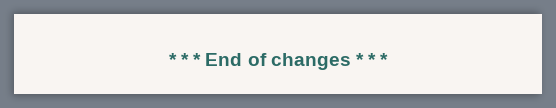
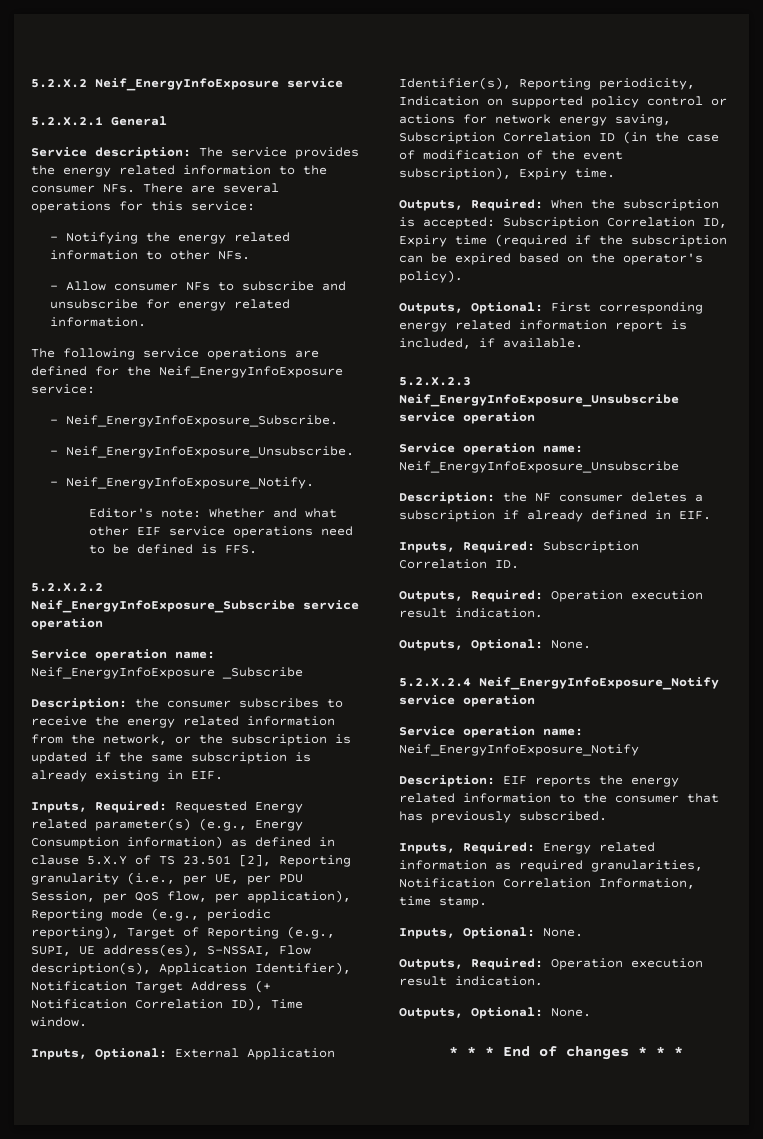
(168, 59) none -> [31,78,343,91] [31,116,167,126] [31,147,359,159] [31,165,327,177] [31,183,279,193] [31,201,255,213] [50,232,291,244] [50,250,251,260] [50,281,347,291] [50,299,291,311] [50,317,147,327] [31,348,319,360] [31,366,343,378] [31,384,95,394] [50,415,339,427] [50,446,355,458] [50,477,315,489] [89,508,338,518] [89,526,354,538] [89,544,258,554] [31,583,103,592] [31,600,359,613] [31,618,103,630] [31,649,215,661] [31,667,303,679] [31,698,343,710] [31,716,335,728] [31,734,351,746] [31,752,311,764] [31,770,223,782] [31,801,303,813] [31,818,303,831] [31,836,335,849] [31,854,351,867] [31,872,303,885] [31,890,351,903] [31,908,271,921] [31,926,335,939] [31,944,311,957] [31,962,351,975] [31,980,271,993] [31,998,303,1011] [31,1017,87,1027] [31,1048,335,1060] [399,77,695,90] [399,96,727,108] [399,114,671,126] [399,131,719,144] [399,150,623,160] [399,167,615,180] [399,199,719,211] [399,217,727,229] [399,234,727,247] [399,253,703,265] [399,270,463,283] [399,302,703,314] [399,320,687,332] [399,338,583,349] [399,377,471,386] [399,394,679,407] [399,412,535,424] [399,443,583,455] [399,461,679,473] [399,492,703,504] [399,510,711,522] [399,541,639,553] [399,559,519,569] [399,590,703,602] [399,608,543,618] [399,639,591,651] [399,677,719,690] [399,695,535,707] [399,726,583,738] [399,744,639,756] [399,775,679,787] [399,793,719,803] [399,811,607,823] [399,842,655,854] [399,860,703,872] [399,878,695,889] [399,896,487,908] [399,927,583,939] [399,958,703,970] [399,976,543,986] [399,1007,591,1019] 5.2.X.2 Neif_EnergyInfoExposure service // 5.2.X.2.1 General // Service description: The service provides the energy related information to the consumer NFs. There are several operations for this service: // - Notifying the energy related information to other NFs. // - Allow consumer NFs to subscribe and unsubscribe for energy related information. // The following service operations are defined for the Neif_EnergyInfoExposure service: // - Neif_EnergyInfoExposure_Subscribe. // - Neif_EnergyInfoExposure_Unsubscribe. // - Neif_EnergyInfoExposure_Notify. // Editor's note: Whether and what other EIF service operations need to be defined is FFS. // 5.2.X.2.2 Neif_EnergyInfoExposure_Subscribe service operation // Service operation name: Neif_EnergyInfoExposure _Subscribe // Description: the consumer subscribes to receive the energy related information from the network, or the subscription is updated if the same subscription is already existing in EIF. // Inputs, Required: Requested Energy related parameter(s) (e.g., Energy Consumption information) as defined in clause 5.X.Y of TS 23.501 [2], Reporting granularity (i.e., per UE, per PDU Session, per QoS flow, per application), Reporting mode (e.g., periodic reporting), Target of Reporting (e.g., SUPI, UE address(es), S-NSSAI, Flow description(s), Application Identifier), Notification Target Address (+ Notification Correlation ID), Time window. // Inputs, Optional: External Application Identifier(s), Reporting periodicity, Indication on supported policy control or actions for network energy saving, Subscription Correlation ID (in the case of modification of the event subscription), Expiry time. // Outputs, Required: When the subscription is accepted: Subscription Correlation ID, Expiry time (required if the subscription can be expired based on the operator's policy). // Outputs, Optional: First corresponding energy related information report is included, if available. // 5.2.X.2.3 Neif_EnergyInfoExposure_Unsubscribe service operation // Service operation name: Neif_EnergyInfoExposure_Unsubscribe // Description: the NF consumer deletes a subscription if already defined in EIF. // Inputs, Required: Subscription Correlation ID. // Outputs, Required: Operation execution result indication. // Outputs, Optional: None. // 5.2.X.2.4 Neif_EnergyInfoExposure_Notify service operation // Service operation name: Neif_EnergyInfoExposure_Notify // Description: EIF reports the energy related information to the consumer that has previously subscribed. // Inputs, Required: Energy related information as required granularities, Notification Correlation Information, time stamp. // Inputs, Optional: None. // Outputs, Required: Operation execution result indication. // Outputs, Optional: None. //

